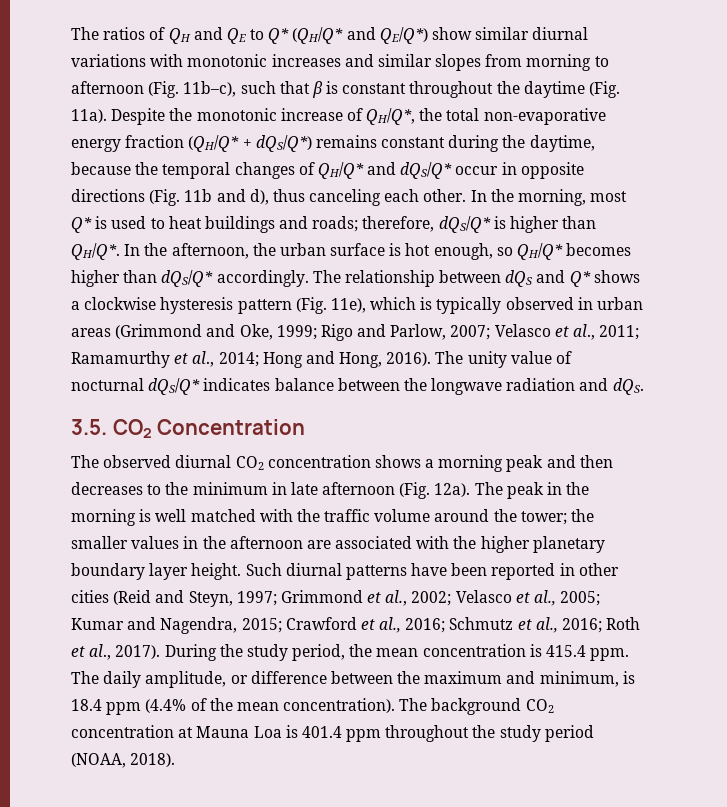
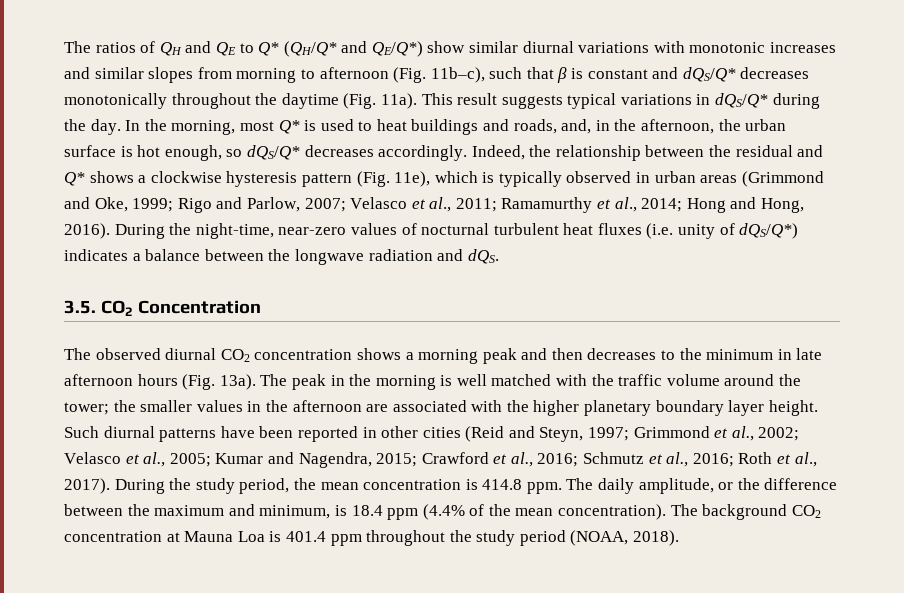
(407, 88) none -> [652,67,810,82] [64,93,167,109] and dQS/Q* decreases monotonically
[111,108,606,125] [71,135,595,152] [71,162,584,179] [71,189,467,206] Despite the monotonic increase of QH/Q*, the total non-evaporative energy fraction (QH/Q* + dQS/Q*) remains constant during the daytime, because the temporal changes of QH/Q* and dQS/Q* occur in opposite directions (Fig. 11b and d), thus canceling each other. -> [421,93,820,109] [64,119,121,135] This result suggests typical variations in dQS/Q* during the day.
[312,216,597,233] [71,243,141,260] roads; therefore, dQS/Q* is higher than QH/Q*. In -> [513,119,610,134] roads, and, in
[517,243,632,260] [71,270,534,287] QH/Q* becomes higher than dQS/Q* accordingly. The relationship between dQS -> [246,145,793,161] dQS/Q* decreases accordingly. Indeed, the relationship between the residual
[435,351,573,368] [71,378,271,395] The unity value of nocturnal dQS/Q* indicates -> [114,223,799,239] [64,249,141,261] During the night-time, near-zero values of nocturnal turbulent heat fluxes (i.e. unity of dQS/Q*) indicates a
[399,482,471,499] (Fig. 12a). -> [137,374,256,390] hours (Fig. 13a).
[546,645,587,657] 415.4 -> [482,479,523,490] 414.8
(248, 679) none -> [737,478,760,490] the

